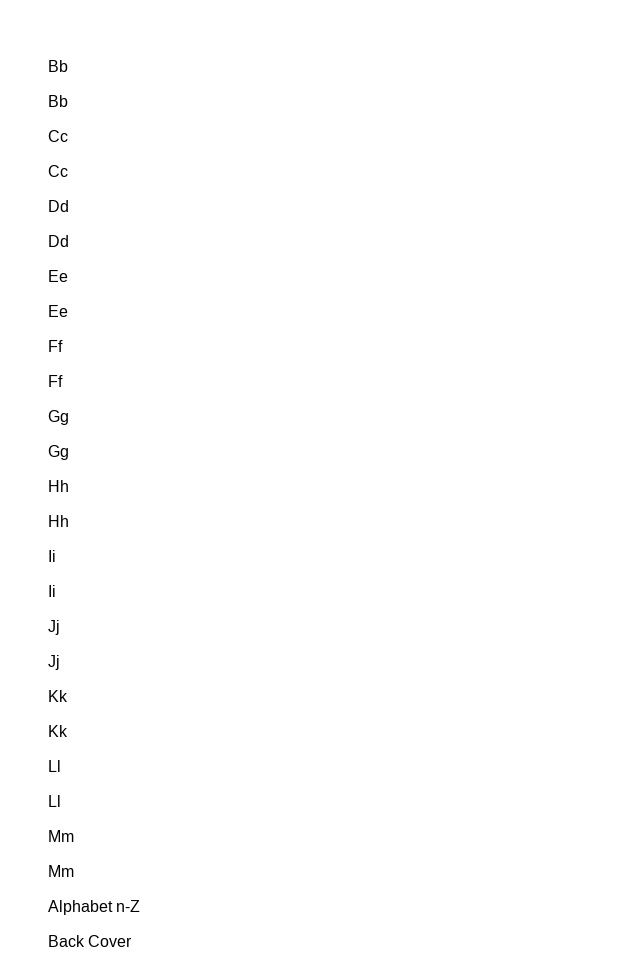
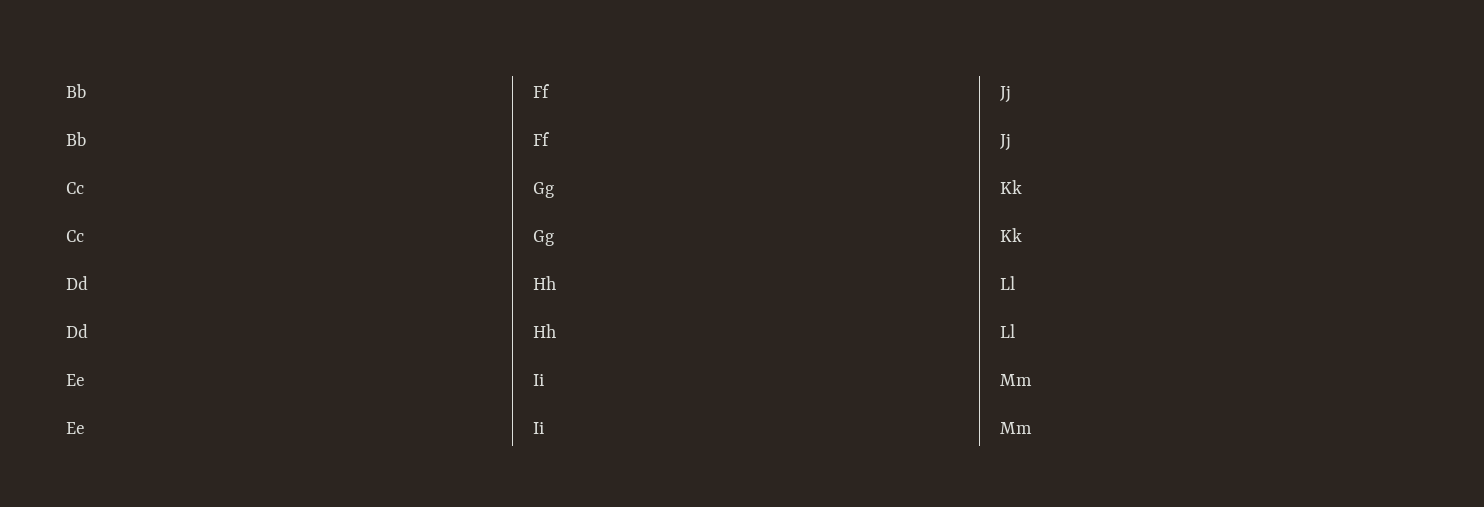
[48,900,141,915] [48,935,133,947] // Alphabet n-Z // Back Cover -> (1032, 428) none

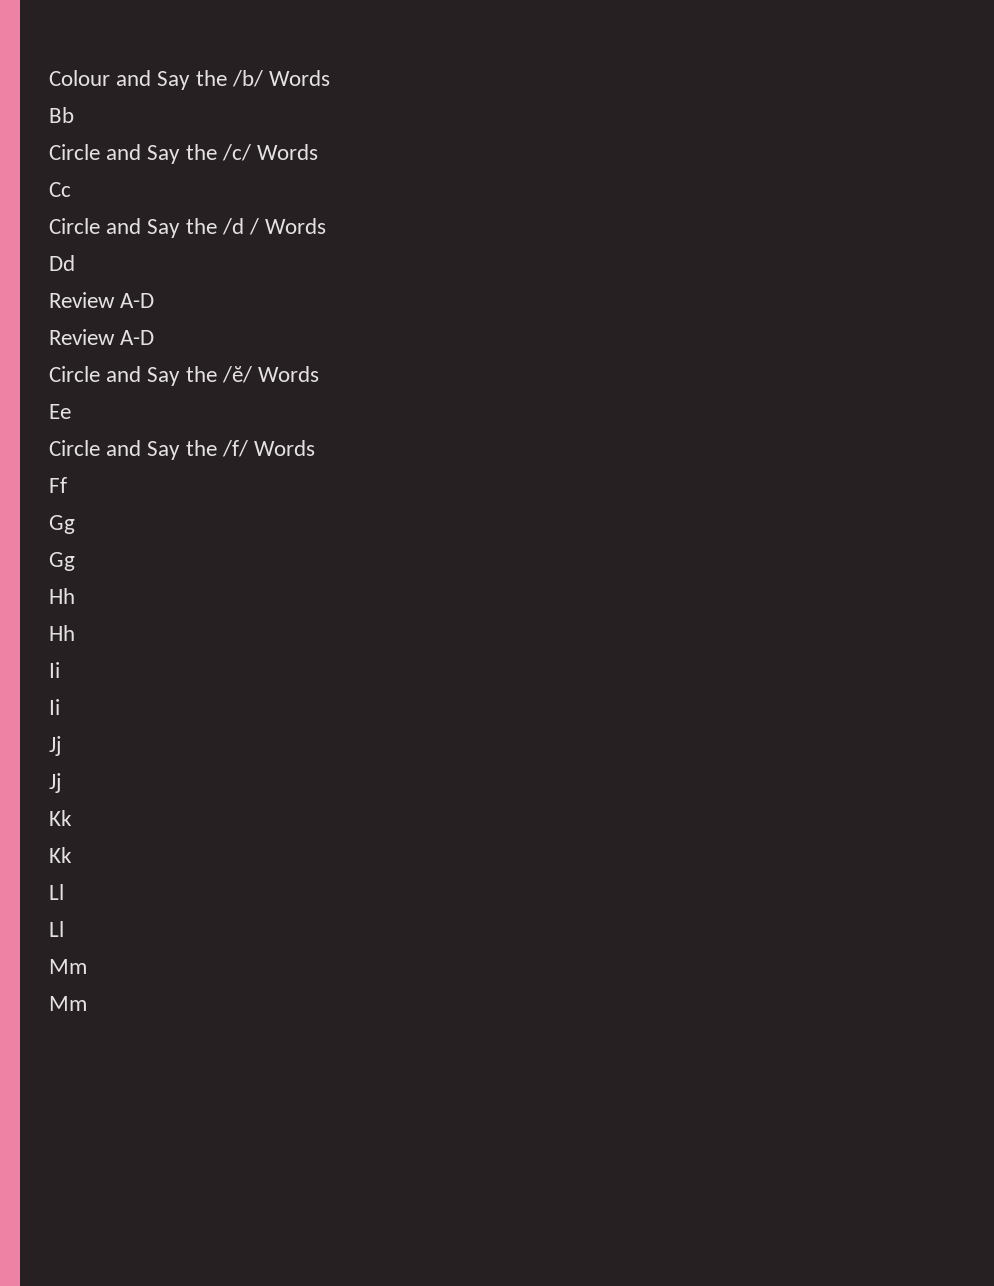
[66,84,86,98] [66,132,86,146] [66,182,84,194] [66,230,84,242] [66,276,88,290] [66,324,88,338] [66,374,85,386] [66,422,85,434] [533,84,550,98] Bb // Bb // Cc // Cc // Dd // Dd // Ee // Ee // Ff -> [49,70,331,90] [49,107,74,123] [49,144,319,164] [49,182,71,197] [49,218,327,238] [49,255,75,271] [49,292,155,308] [49,329,155,345] [49,366,320,386] [49,404,71,419] [49,440,316,460] Colour and Say the /b/ Words // Bb // Circle and Say the /c/ Words // Cc // Circle and Say the /d / Words // Dd // Review A-D // Review A-D // Circle and Say the /ĕ/ Words // Ee // Circle and Say the /f/ Words

